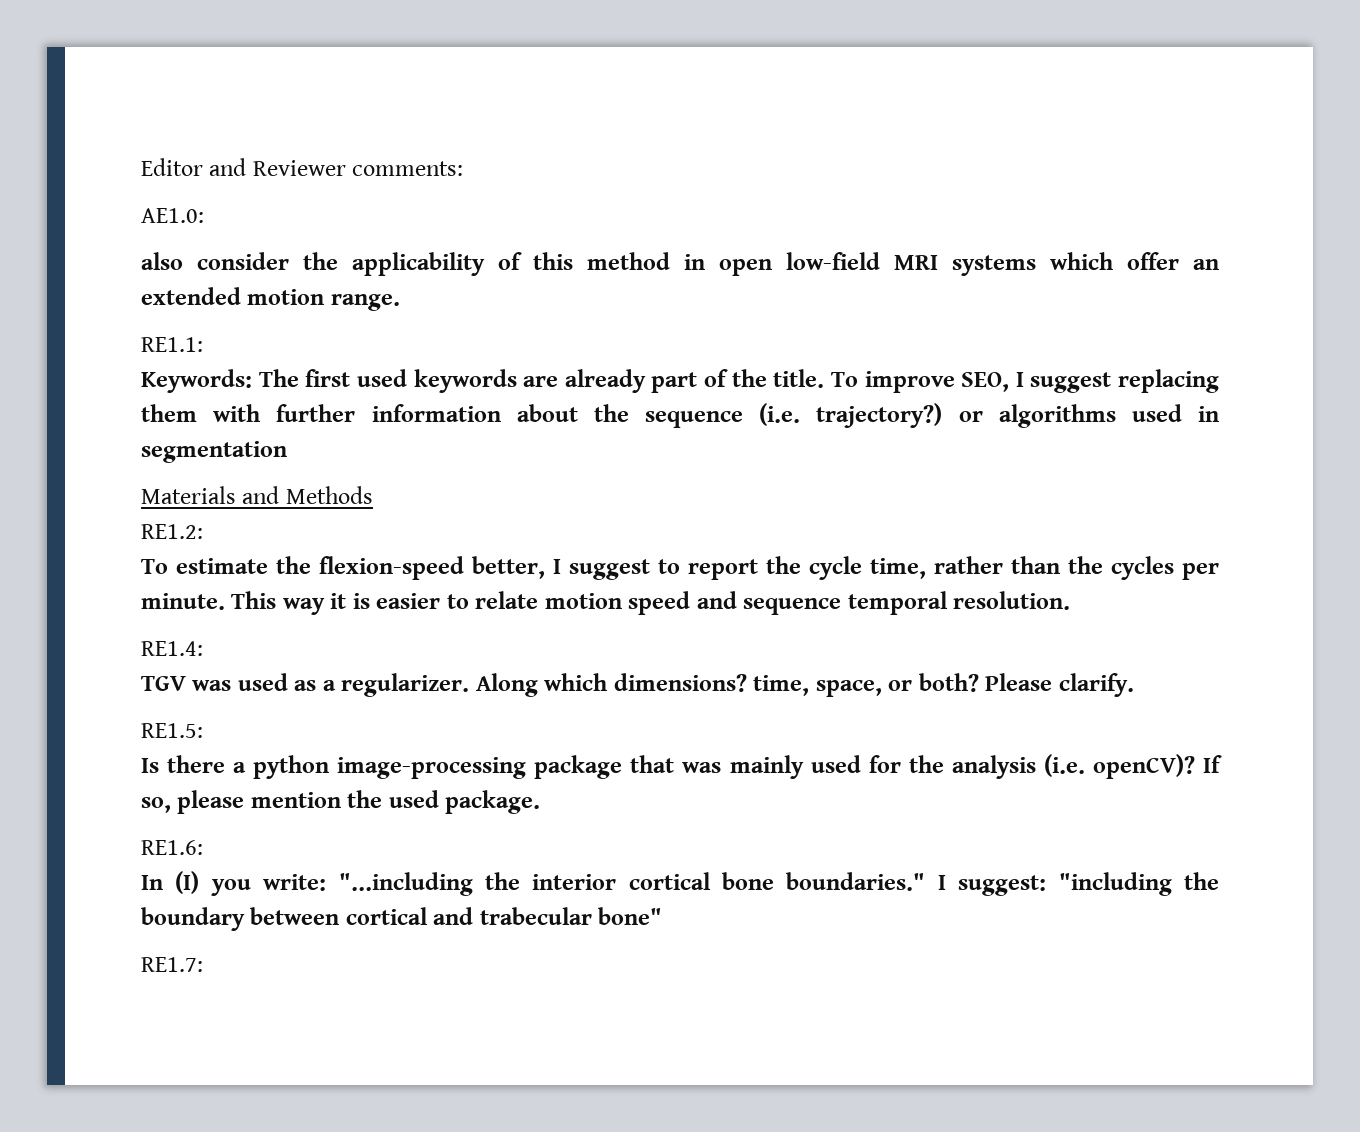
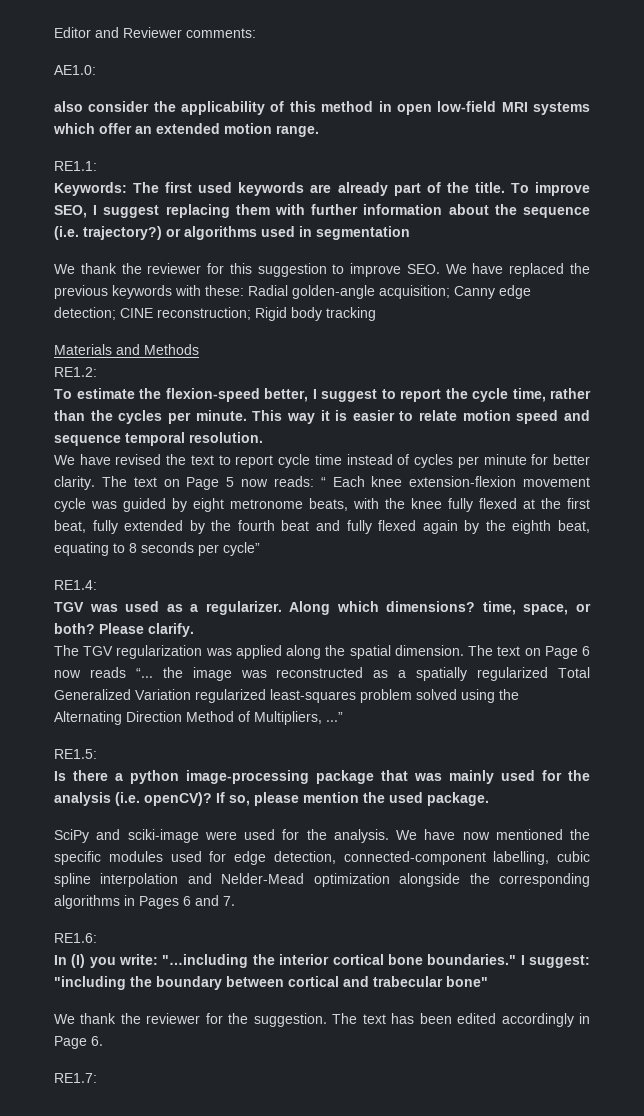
(287, 452) none -> [54,263,590,277] [54,285,531,299] [54,307,376,321] // We thank the reviewer for this suggestion to improve SEO. We have replaced the previous keywords with these: Radial golden-angle acquisition; Canny edge detection; CINE reconstruction; Rigid body tracking
(1071, 600) none -> [54,454,590,468] [54,476,590,490] [54,498,590,512] [54,520,590,534] [54,542,260,556] // We have revised the text to report cycle time instead of cycles per minute for better clarity. The text on Page 5 now reads: “ Each knee extension-flexion movement cycle was guided by eight metronome beats, with the knee fully flexed at the first beat, fully extended by the fourth beat and fully flexed again by the eighth beat, equating to 8 seconds per cycle”
(1134, 685) none -> [54,645,590,659] [54,667,591,681] [54,689,519,703] [54,711,343,725] // The TGV regularization was applied along the spatial dimension. The text on Page 6 now reads “... the image was reconstructed as a spatially regularized Total Generalized Variation regularized least-squares problem solved using the Alternating Direction Method of Multipliers, ...”
(541, 802) none -> [54,829,590,843] [54,851,590,865] [54,873,590,887] [54,895,235,909] // SciPy and sciki-image were used for the analysis. We have now mentioned the specific modules used for edge detection, connected-component labelling, cubic spline interpolation and Nelder-Mead optimization alongside the corresponding algorithms in Pages 6 and 7.
(663, 916) none -> [54,1013,590,1027] [54,1036,103,1049] // We thank the reviewer for the suggestion. The text has been edited accordingly in Page 6.

